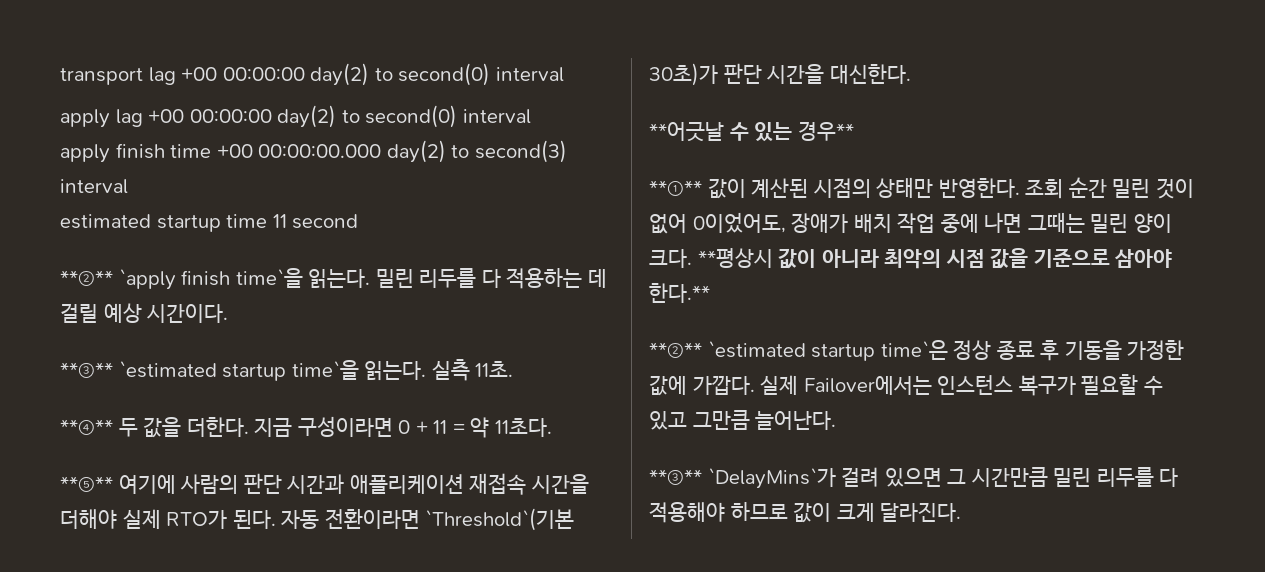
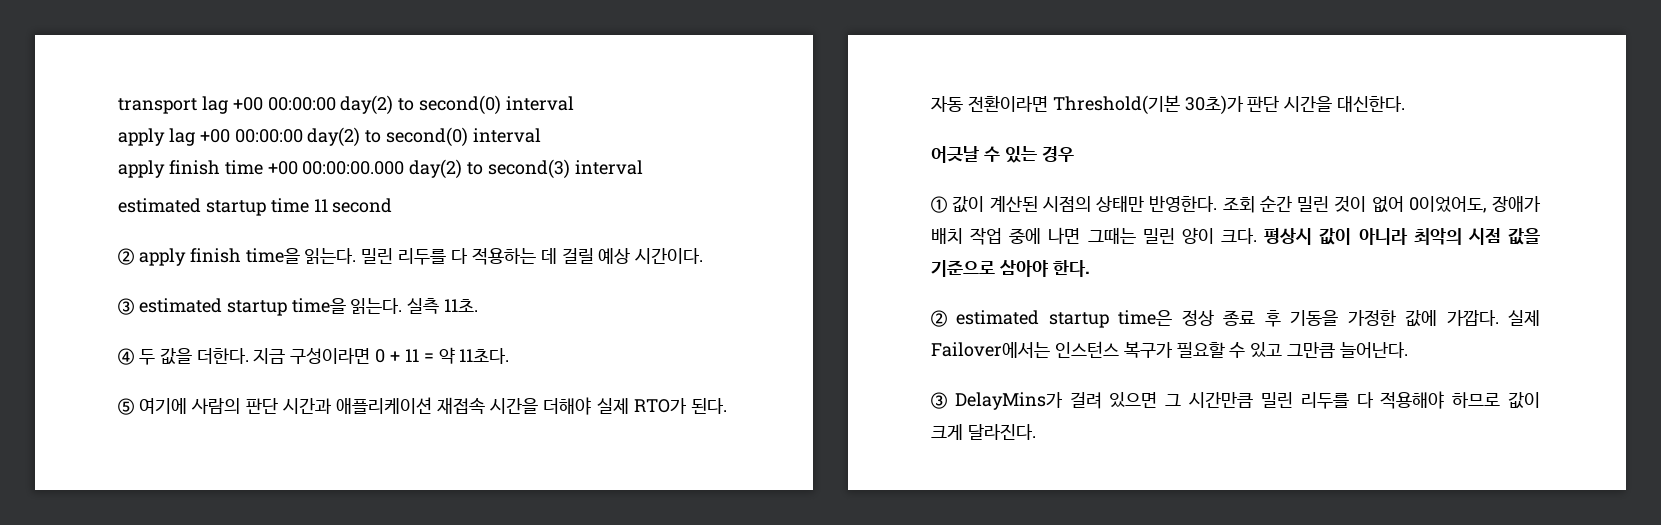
[60,268,303,290] **②** `apply finish time`을 -> [118,248,300,266] ② apply finish time을
[60,360,359,381] **③** `estimated startup time`을 -> [118,298,346,316] ③ estimated startup time을
[60,419,113,435] **④** -> [118,348,134,365] ④
[60,476,113,492] **⑤** -> [118,398,134,415] ⑤
[425,508,575,531] `Threshold`(기본 -> [1052,95,1180,115] Threshold(기본
[649,122,724,142] **어긋날 -> [931,146,979,163] 어긋날
[797,121,854,141] [649,180,702,196] 경우** // **①** -> [1041,146,1074,162] [931,196,947,213] 경우 // ①
[697,248,773,268] **평상시 -> [1264,228,1313,245] 평상시
[649,283,710,303] [649,340,948,361] 한다.** // **②** `estimated startup time`은 -> [1052,260,1090,277] [931,310,1173,328] 한다. // ② estimated startup time은
[649,467,836,489] **③** `DelayMins`가 -> [931,392,1063,410] ③ DelayMins가

